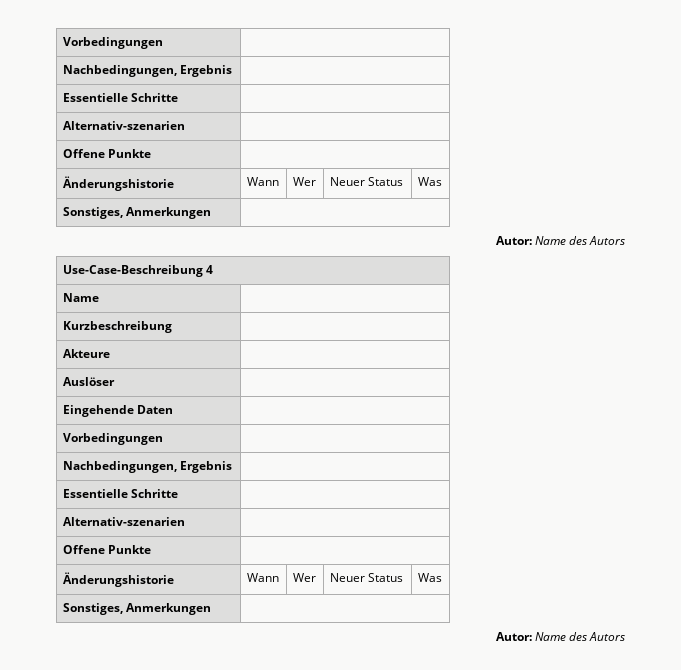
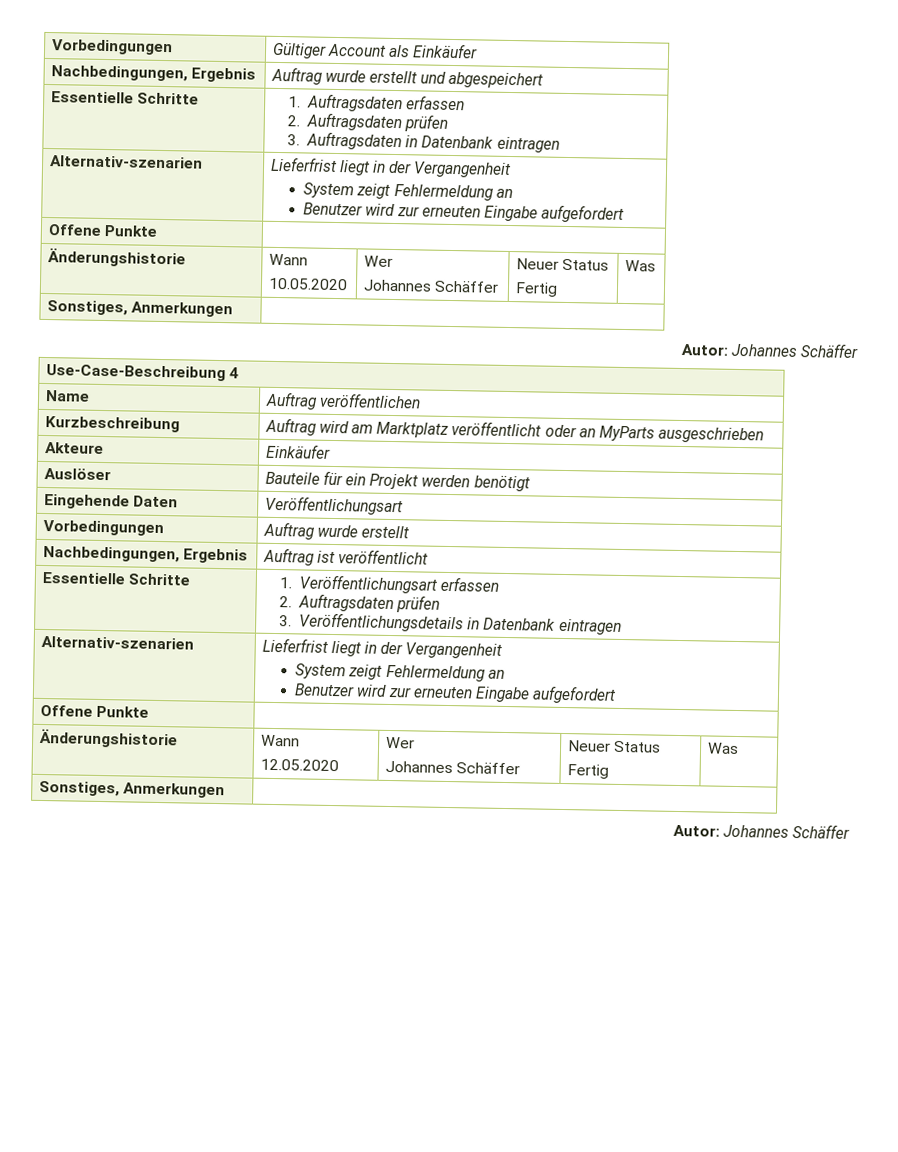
[62,37,163,49] [62,65,232,77] [62,93,178,102] [62,121,185,130] [62,149,151,158] [62,176,174,191] [246,177,279,186] [292,177,316,186] [329,177,403,186] [417,177,442,186] [62,207,211,219] [495,236,625,245] Vorbedingungen | // Nachbedingungen, Ergebnis | // Essentielle Schritte | // Alternativ-szenarien | // Offene Punkte | // Änderungshistorie | Wann | Wer | Neuer Status | Was // Sonstiges, Anmerkungen | // Autor: Name des Autors -> [50,39,173,56] [271,42,479,59] [50,65,256,83] [270,66,544,89] [50,91,199,105] [288,93,466,113] [287,112,449,132] [287,131,560,153] [49,155,203,169] [269,156,512,179] [303,182,513,201] [303,202,625,223] [47,224,158,237] [46,247,186,268] [268,253,308,266] [267,277,348,291] [363,255,393,267] [362,279,499,293] [515,258,609,271] [514,282,558,297] [624,259,656,272] [46,300,233,318] [680,343,859,359] Vorbedingungen | Gültiger Account als Einkäufer // Nachbedingungen, Ergebnis | Auftrag wurde erstellt und abgespeichert // Essentielle Schritte | 1. Auftragsdaten erfassen // 2. Auftragsdaten prüfen // 3. Auftragsdaten in Datenbank eintragen // Alternativ-szenarien | Lieferfrist liegt in der Vergangenheit // System zeigt Fehlermeldung an // Benutzer wird zur erneuten Eingabe aufgefordert // Offene Punkte | // Änderungshistorie | Wann // 10.05.2020 | Wer // Johannes Schäffer | Neuer Status // Fertig | Was // Sonstiges, Anmerkungen | // Autor: Johannes Schäffer
(99, 297) none -> [264,391,421,410] Auftrag veröffentlichen
(172, 327) none -> [264,417,765,444] Auftrag wird am Marktplatz veröffentlicht oder an MyParts ausgeschrieben
(110, 353) none -> [265,443,331,459] Einkäufer
(115, 381) none -> [264,470,530,492] Bauteile für ein Projekt werden benötigt
[62,433,163,445] [62,461,232,473] [62,489,178,498] [62,517,185,526] [62,545,151,554] [62,572,174,587] [246,573,279,582] [292,573,316,582] [329,573,403,582] [417,573,442,582] [62,603,211,615] [495,632,625,641] // Vorbedingungen | // Nachbedingungen, Ergebnis | // Essentielle Schritte | // Alternativ-szenarien | // Offene Punkte | // Änderungshistorie | Wann | Wer | Neuer Status | Was // Sonstiges, Anmerkungen | // Autor: Name des Autors -> [264,495,403,516] [42,519,164,537] [262,521,410,540] [42,545,248,564] [262,547,429,566] [41,571,190,586] [279,574,500,594] [279,593,441,613] [279,612,622,635] [40,635,194,650] [261,637,503,659] [295,663,505,682] [294,683,617,704] [39,704,149,718] [38,728,178,749] [260,734,300,747] [259,758,339,772] [385,736,415,749] [384,760,520,775] [566,740,661,753] [566,764,609,779] [706,742,739,755] [38,780,225,799] [672,823,850,839] Veröffentlichungsart // Vorbedingungen | Auftrag wurde erstellt // Nachbedingungen, Ergebnis | Auftrag ist veröffentlicht // Essentielle Schritte | 1. Veröffentlichungsart erfassen // 2. Auftragsdaten prüfen // 3. Veröffentlichungsdetails in Datenbank eintragen // Alternativ-szenarien | Lieferfrist liegt in der Vergangenheit // System zeigt Fehlermeldung an // Benutzer wird zur erneuten Eingabe aufgefordert // Offene Punkte | // Änderungshistorie | Wann // 12.05.2020 | Wer // Johannes Schäffer | Neuer Status // Fertig | Was // Sonstiges, Anmerkungen | // Autor: Johannes Schäffer

